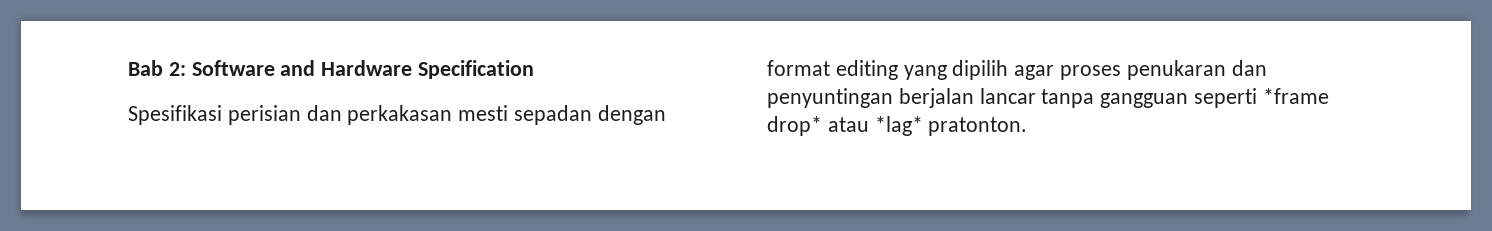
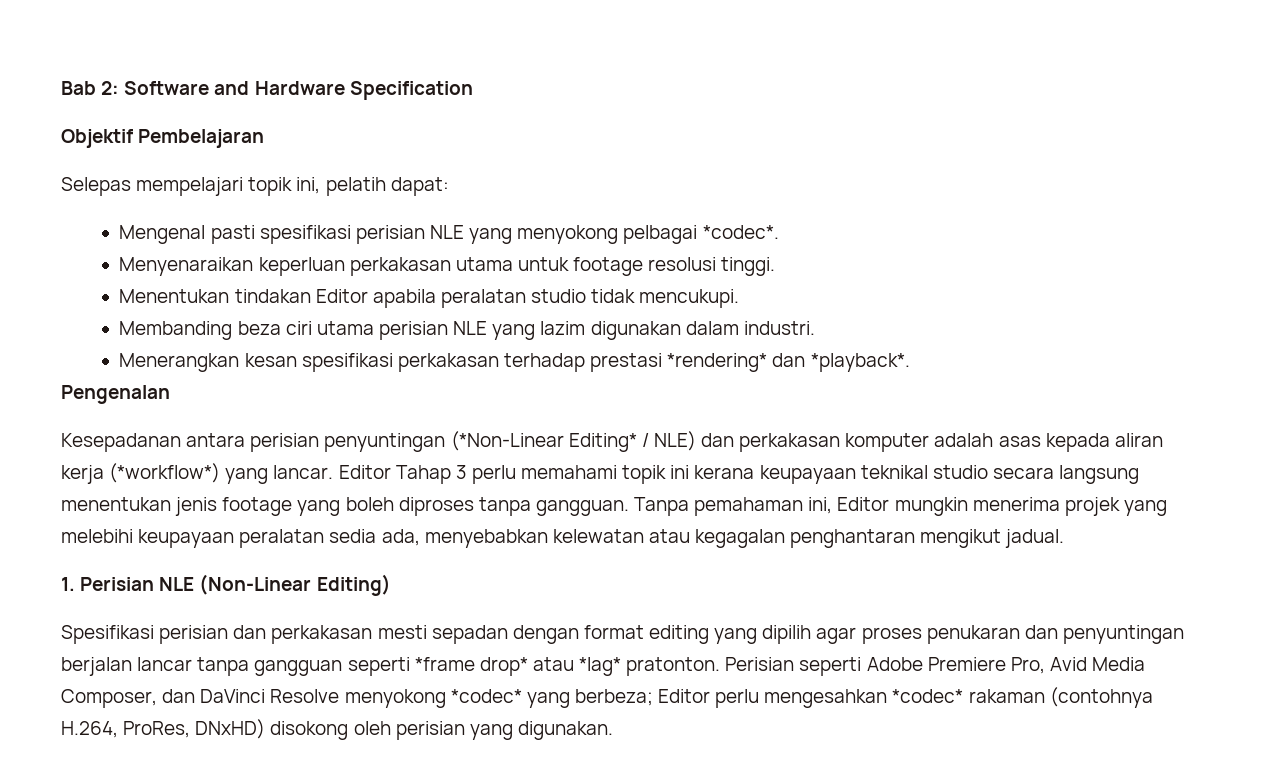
(535, 69) none -> [61,129,265,148] [61,177,449,196] [119,225,779,244] [119,257,776,276] [119,289,740,308] [119,321,815,340] [119,353,910,372] [61,385,170,404] [61,431,1163,452] [61,463,1140,484] [61,497,1167,516] [61,529,1065,548] [61,574,391,596] // Objektif Pembelajaran // Selepas mempelajari topik ini, pelatih dapat: // Mengenal pasti spesifikasi perisian NLE yang menyokong pelbagai *codec*. // Menyenaraikan keperluan perkakasan utama untuk footage resolusi tinggi. // Menentukan tindakan Editor apabila peralatan studio tidak mencukupi. // Membanding beza ciri utama perisian NLE yang lazim digunakan dalam industri. // Menerangkan kesan spesifikasi perkakasan terhadap prestasi *rendering* dan *playback*. // Pengenalan // Kesepadanan antara perisian penyuntingan (*Non-Linear Editing* / NLE) dan perkakasan komputer adalah asas kepada aliran kerja (*workflow*) yang lancar. Editor Tahap 3 perlu memahami topik ini kerana keupayaan teknikal studio secara langsung menentukan jenis footage yang boleh diproses tanpa gangguan. Tanpa pemahaman ini, Editor mungkin menerima projek yang melebihi keupayaan peralatan sedia ada, menyebabkan kelewatan atau kegagalan penghantaran mengikut jadual. // 1. Perisian NLE (Non-Linear Editing)
(1028, 126) none -> [725,657,1146,676] [61,687,1153,708] [61,719,613,740] Perisian seperti Adobe Premiere Pro, Avid Media Composer, dan DaVinci Resolve menyokong *codec* yang berbeza; Editor perlu mengesahkan *codec* rakaman (contohnya H.264, ProRes, DNxHD) disokong oleh perisian yang digunakan.

